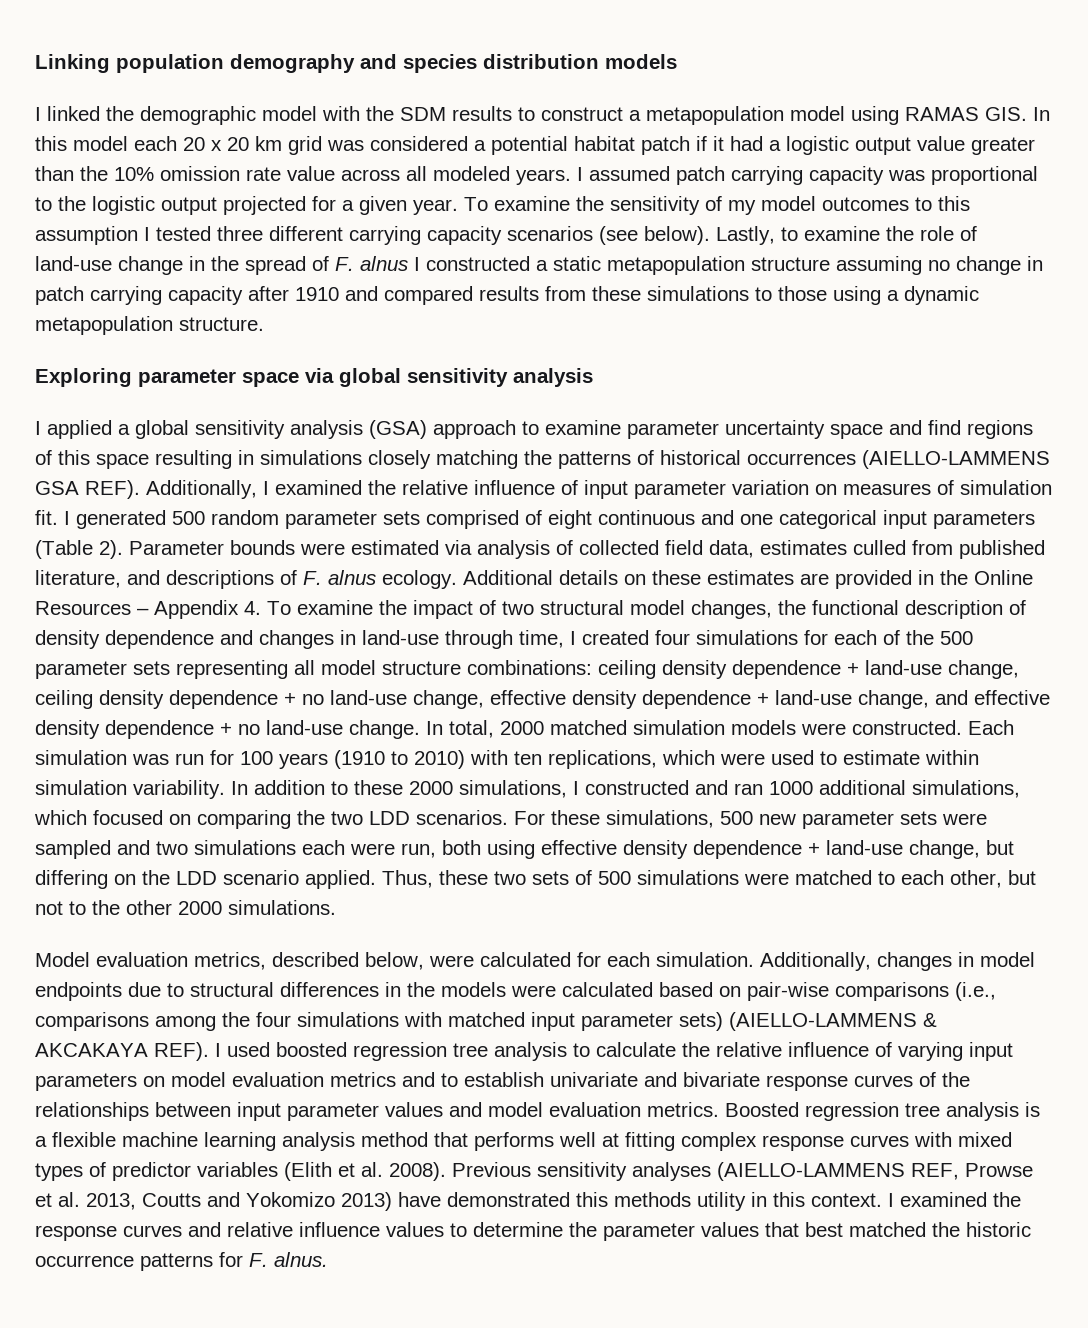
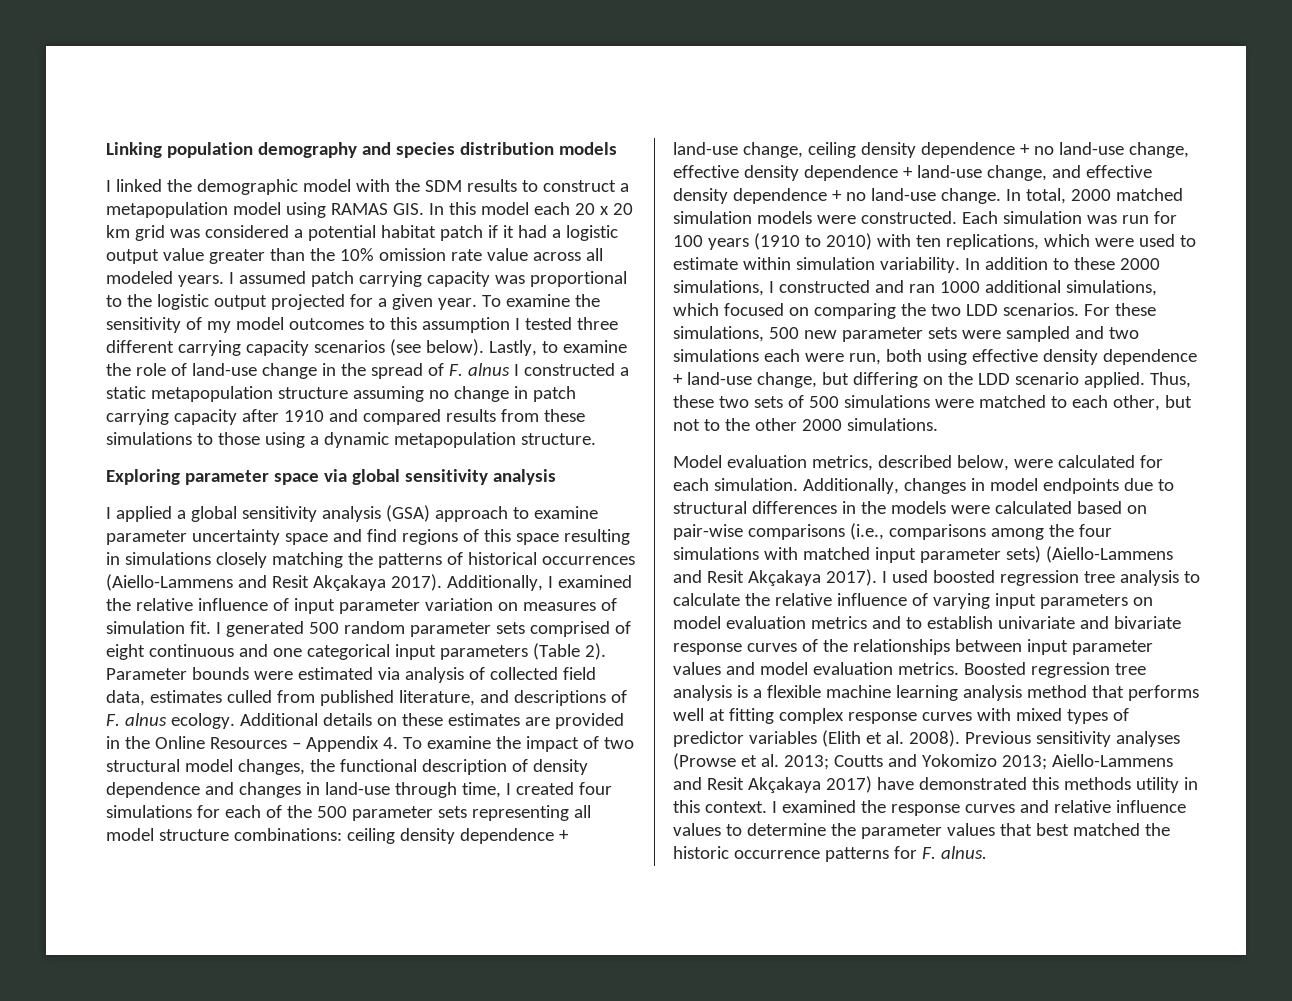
[862,450,1050,469] [35,480,140,499] (AIELLO-LAMMENS GSA REF). -> [106,574,442,591] (Aiello-Lammens and Resit Akçakaya 2017).
[729,1012,937,1031] [35,1042,209,1061] (AIELLO-LAMMENS & AKCAKAYA REF). -> [1045,546,1173,563] [673,569,877,586] (Aiello-Lammens and Resit Akçakaya 2017).
[717,1162,1033,1181] [35,1192,136,1210] (AIELLO-LAMMENS REF, Prowse et al. 2013, -> [673,753,829,770] (Prowse et al. 2013;
[341,1192,392,1211] 2013) -> [1001,754,1173,770] [673,776,872,793] 2013; Aiello-Lammens and Resit Akçakaya 2017)

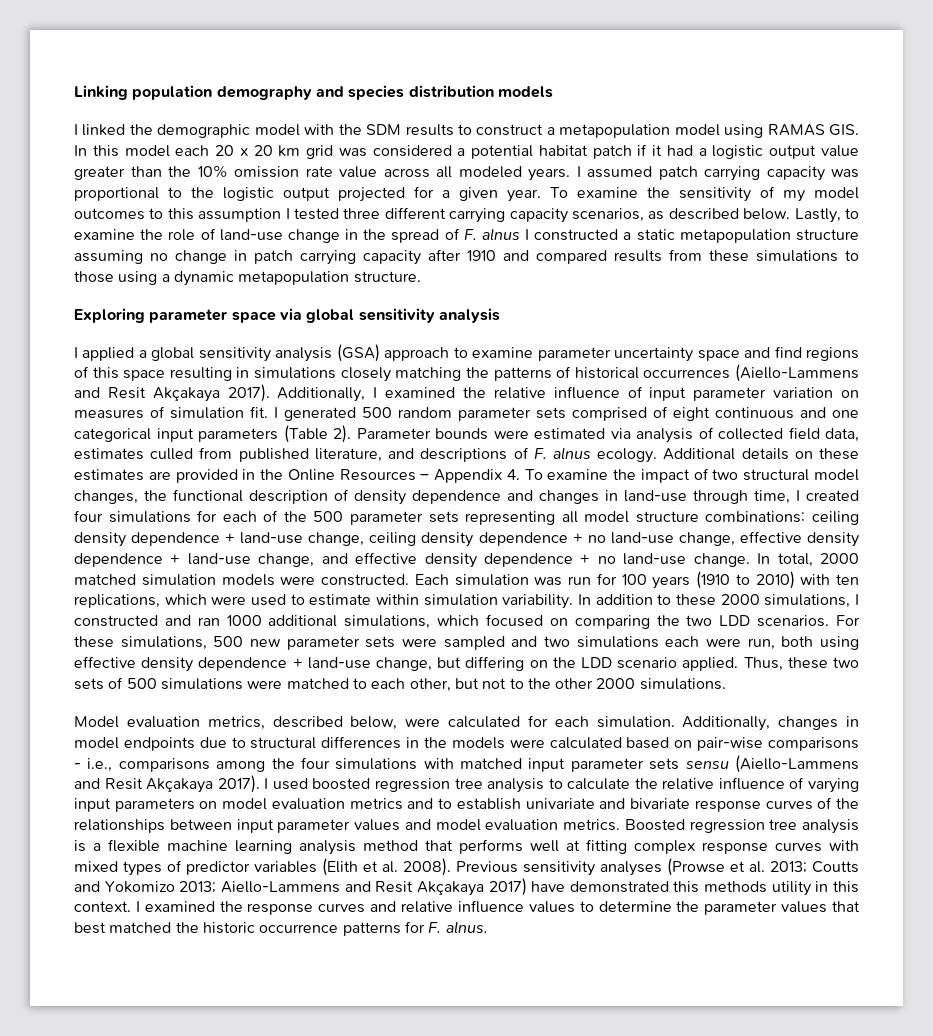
[313,339,484,356] scenarios (see below). -> [571,208,791,222] scenarios, as described below.
[849,523,884,540] (i.e., -> [74,758,113,772] - i.e.,
[1005,546,1041,563] sets) -> [649,758,729,770] sets sensu

